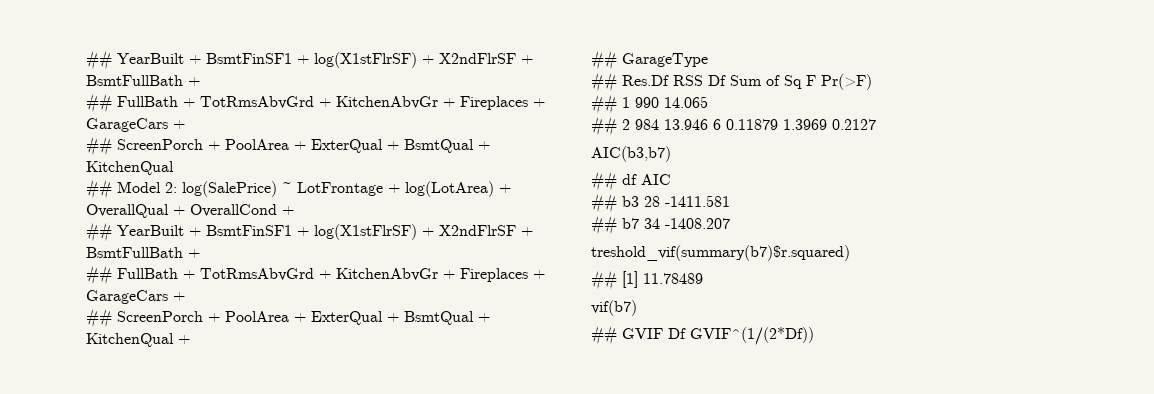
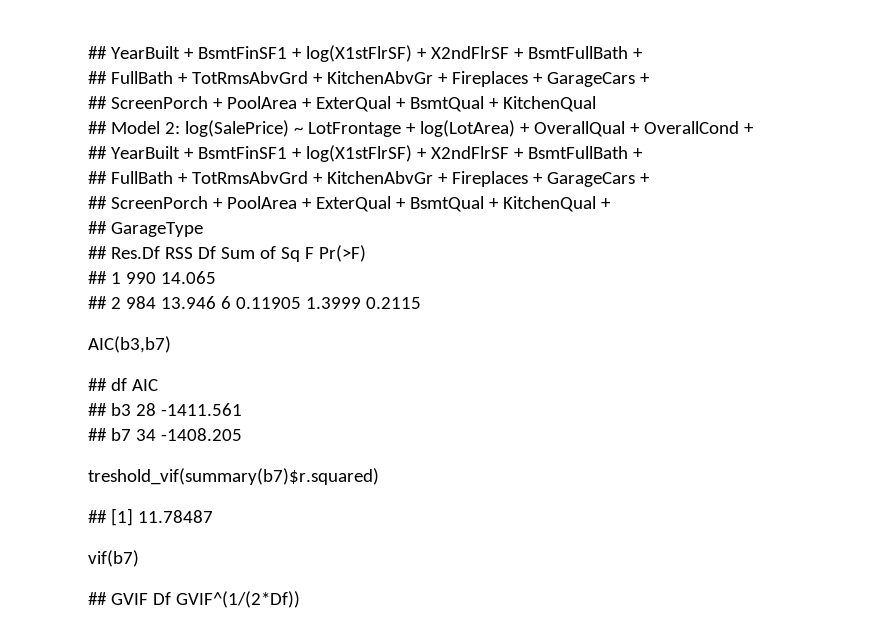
[726,119,876,130] 0.11879 1.3969 0.2127 -> [235,297,421,309] 0.11905 1.3999 0.2115
[665,195,730,207] -1411.581 -> [160,403,242,416] -1411.561
[665,218,730,229] -1408.207 -> [160,428,242,441] -1408.205
[643,273,703,284] 11.78489 -> [137,510,213,523] 11.78487

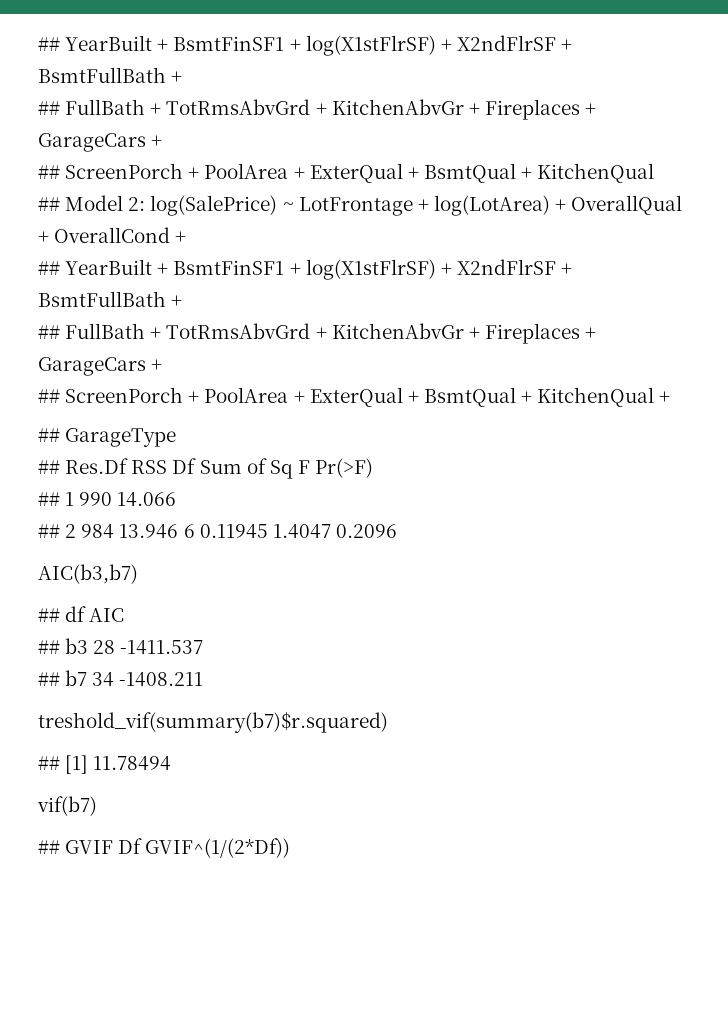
[160,271,216,284] 14.065 -> [117,492,177,507] 14.066
[235,297,421,309] 0.11905 1.3999 0.2115 -> [199,524,397,539] 0.11945 1.4047 0.2096
[160,403,242,416] -1411.561 -> [120,640,204,655] -1411.537
[160,428,242,441] -1408.205 -> [119,672,204,687] -1408.211
[137,510,213,523] 11.78487 -> [93,756,172,771] 11.78494

